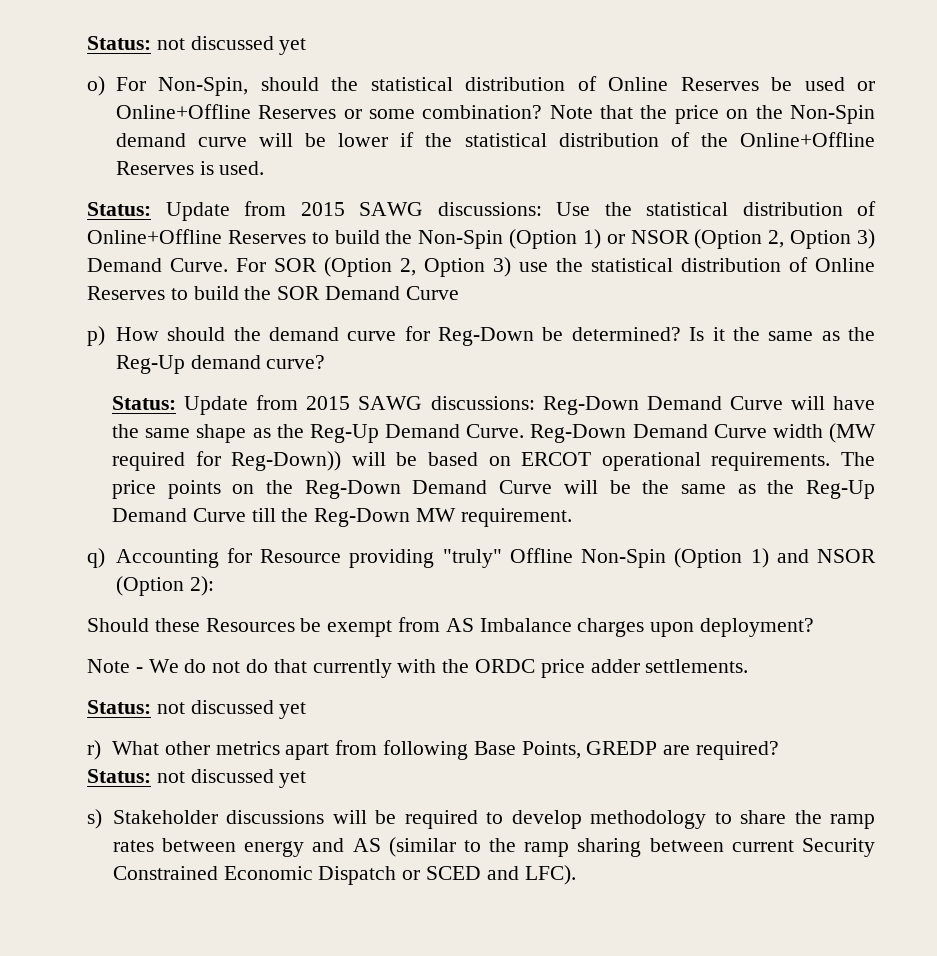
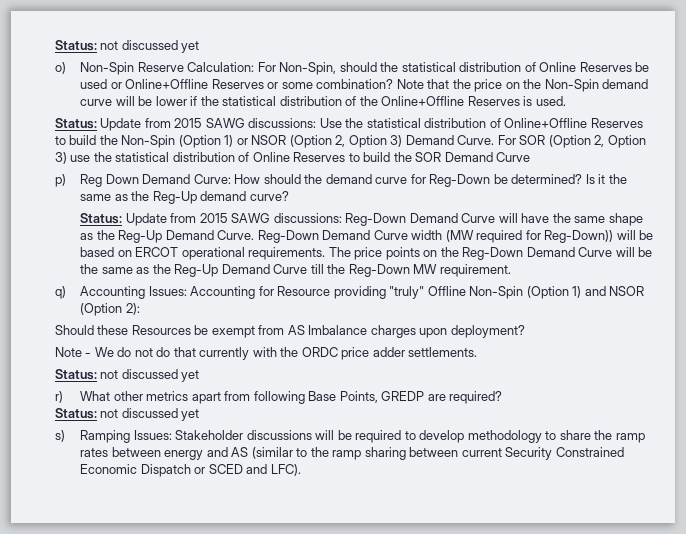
(106, 86) none -> [80,62,255,75] Non-Spin Reserve Calculation:
(106, 336) none -> [80,174,231,187] Reg Down Demand Curve:
(219, 558) none -> [148,286,256,299] Issues: Accounting
(103, 819) none -> [80,430,172,443] Ramping Issues:

